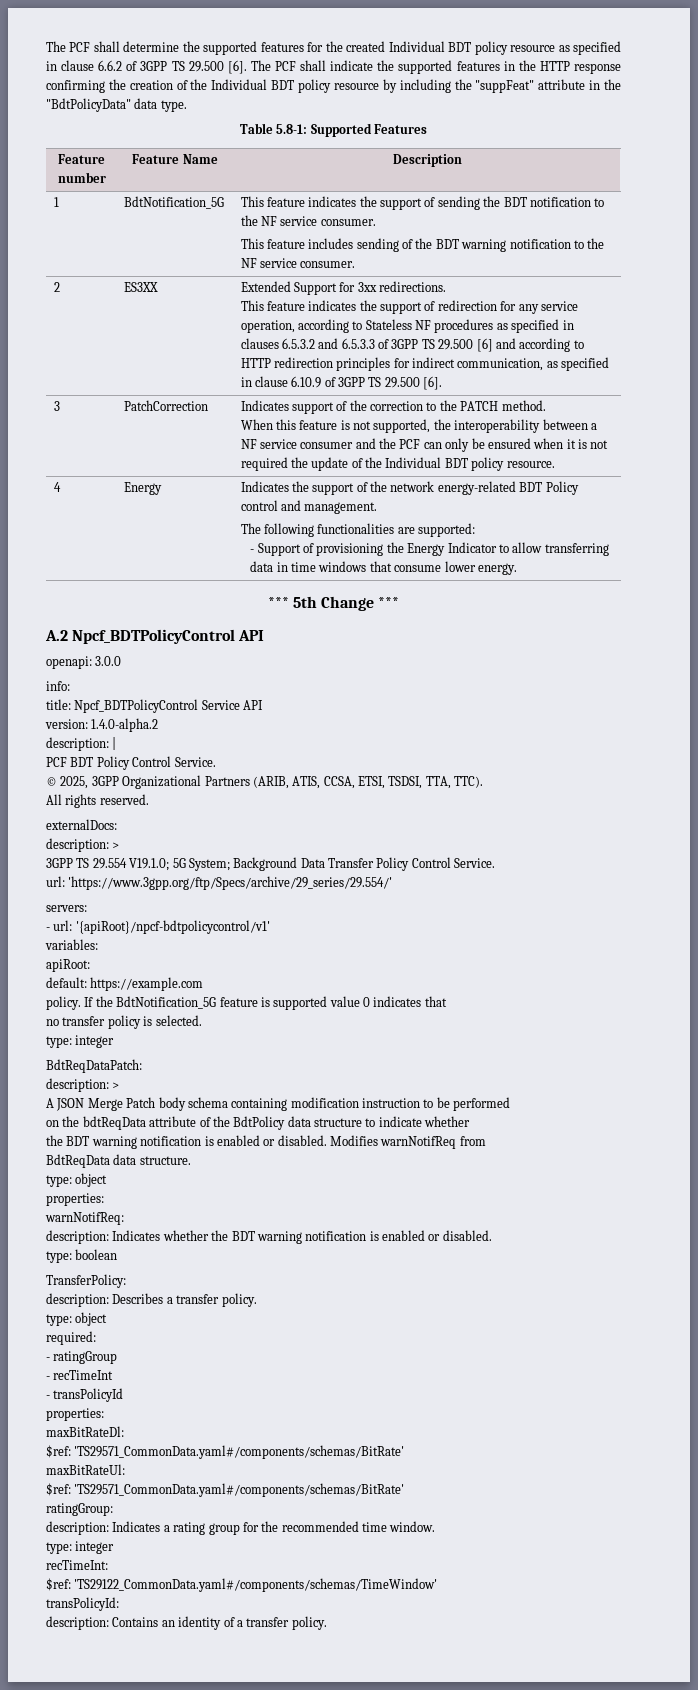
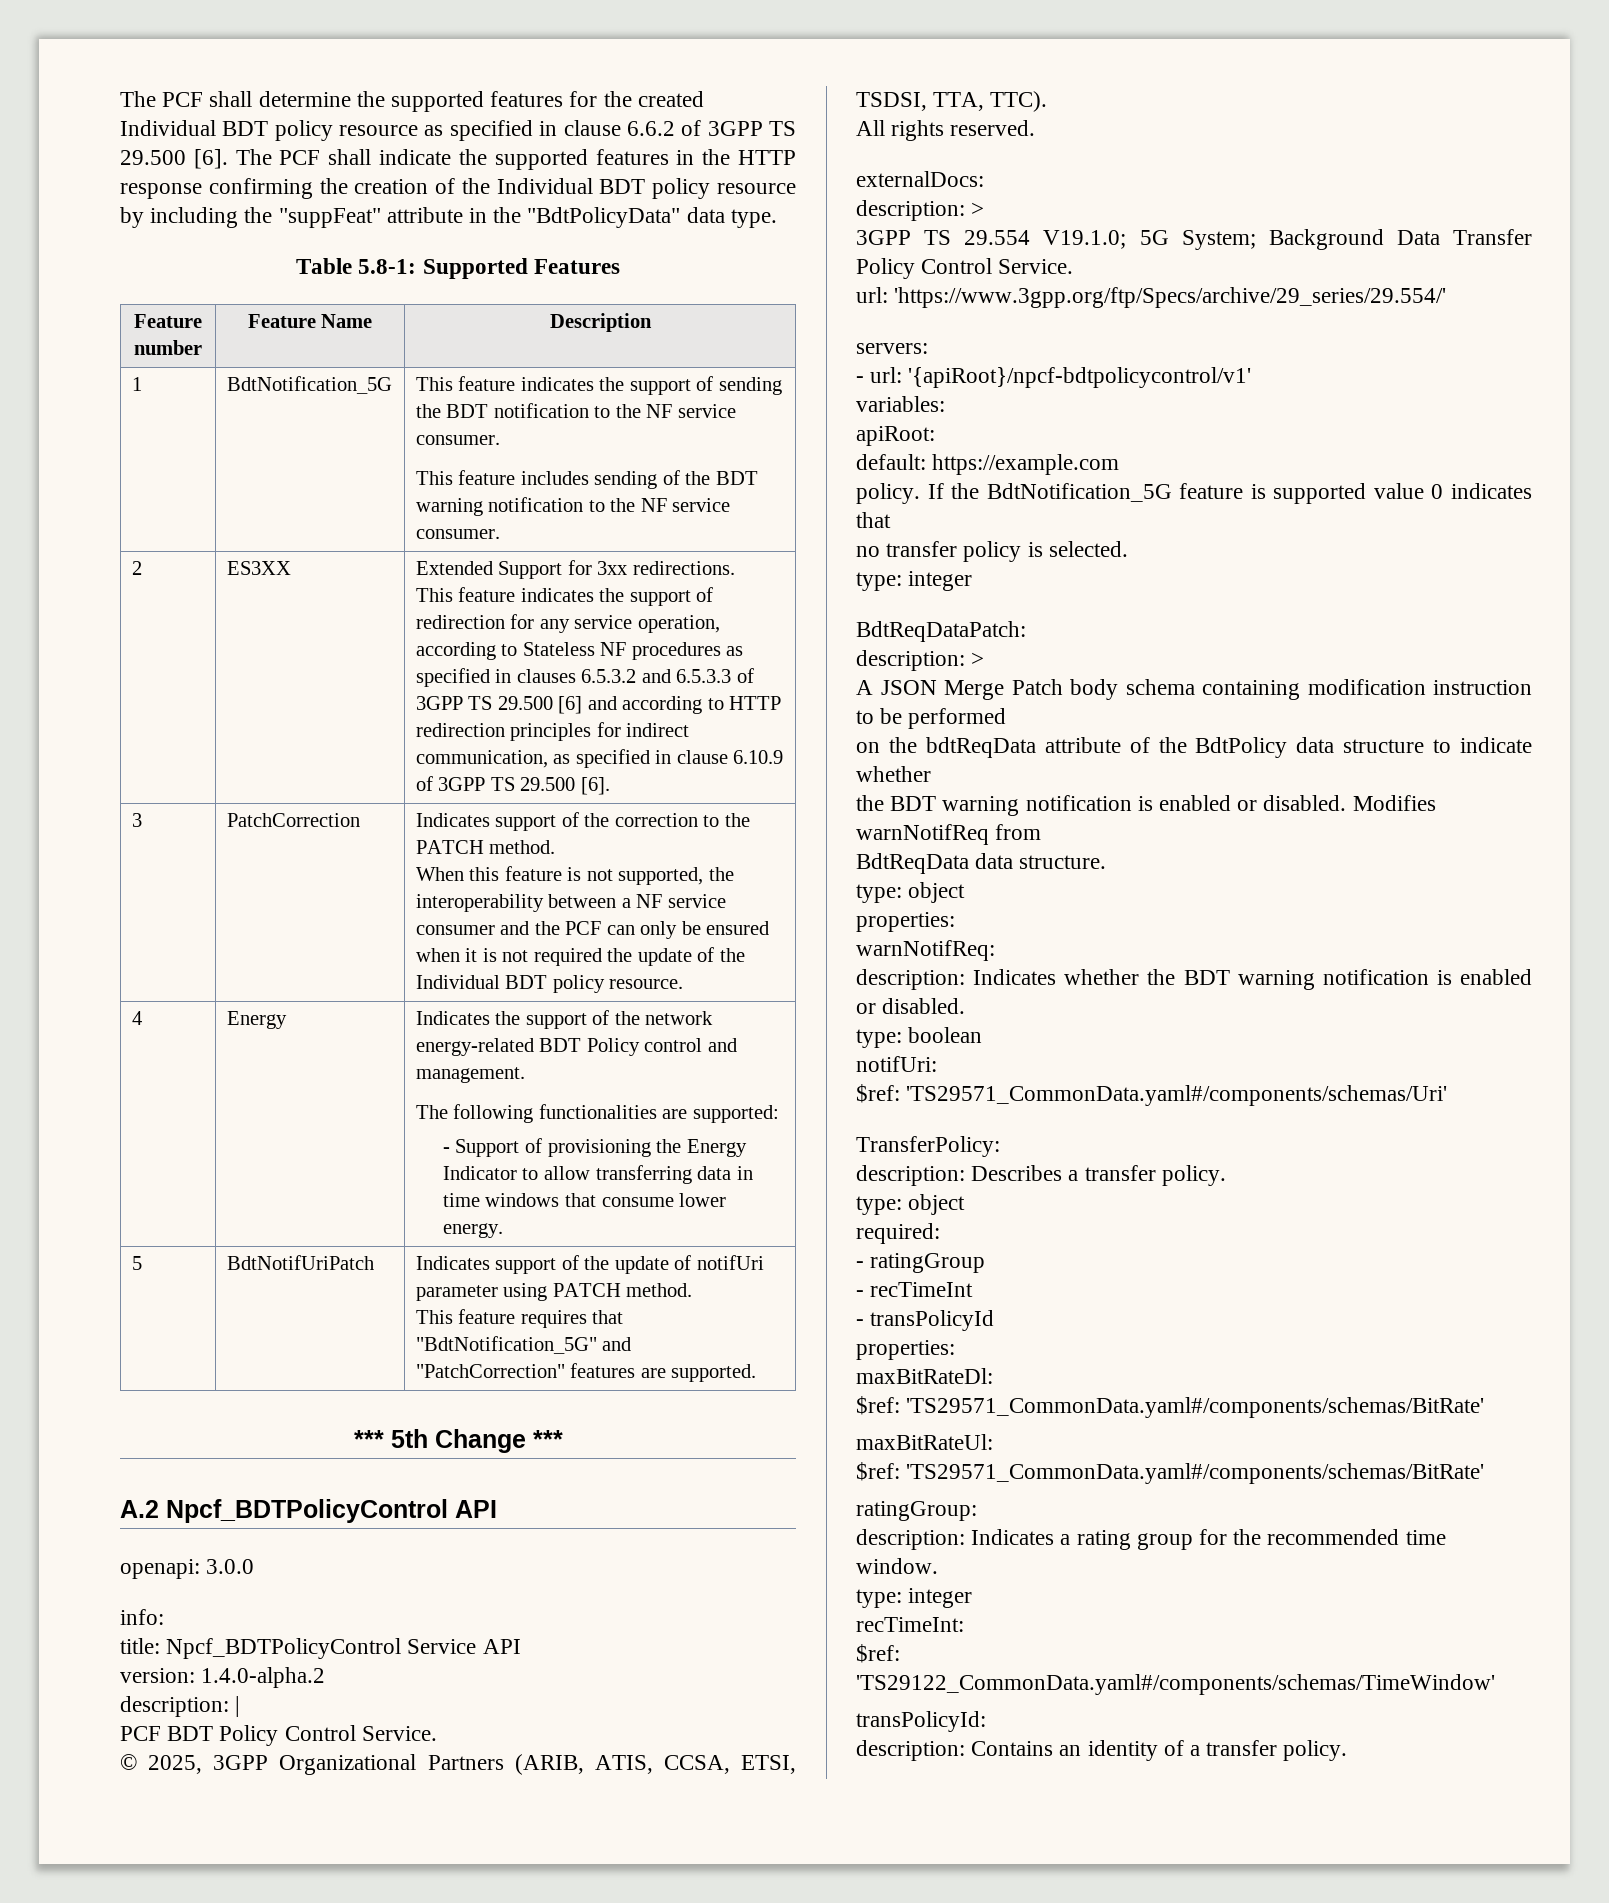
(517, 569) none -> [131,1256,142,1270] [226,1255,374,1270] [415,1255,764,1274] [415,1283,693,1301] [415,1309,624,1328] [415,1336,632,1354] [415,1363,757,1382] // 5 | BdtNotifUriPatch | Indicates support of the update of notifUri parameter using PATCH method. // This feature requires that "BdtNotification_5G" and "PatchCorrection" features are supported.
(118, 1254) none -> [856,1056,937,1072] [856,1084,1448,1106] // notifUri: // $ref: 'TS29571_CommonData.yaml#/components/schemas/Uri'

